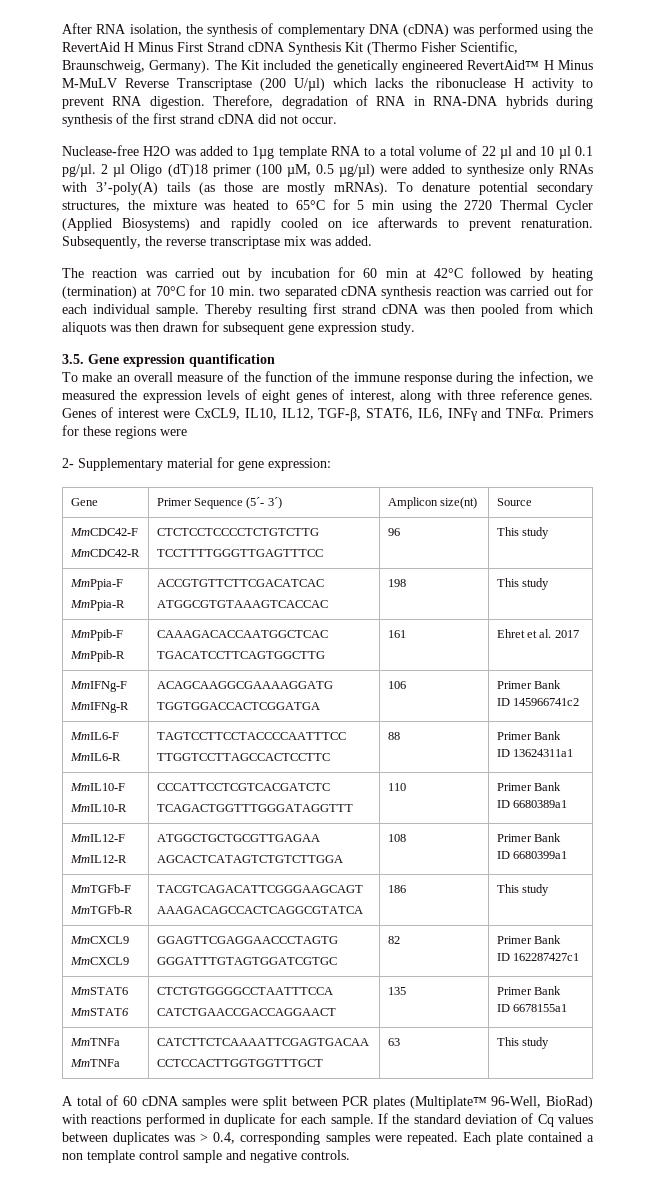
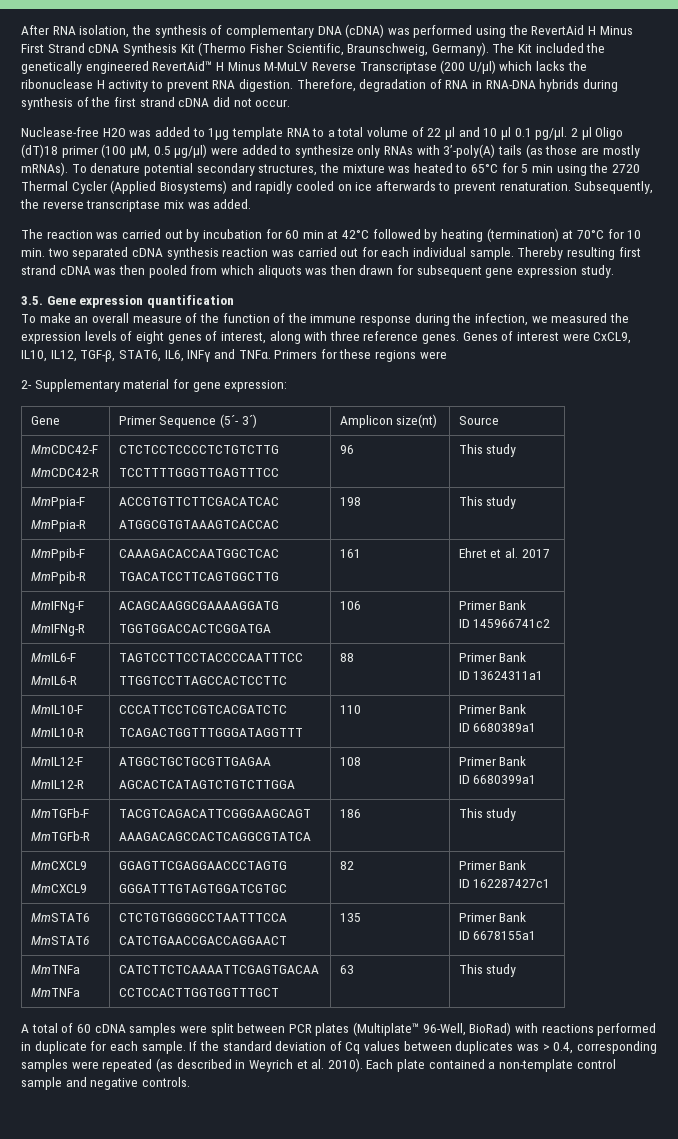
[406,1132,458,1145] repeated. -> [102,1058,363,1072] repeated (as described in Weyrich et al. 2010).
[62,1150,135,1163] non template -> [499,1059,574,1072] non-template

